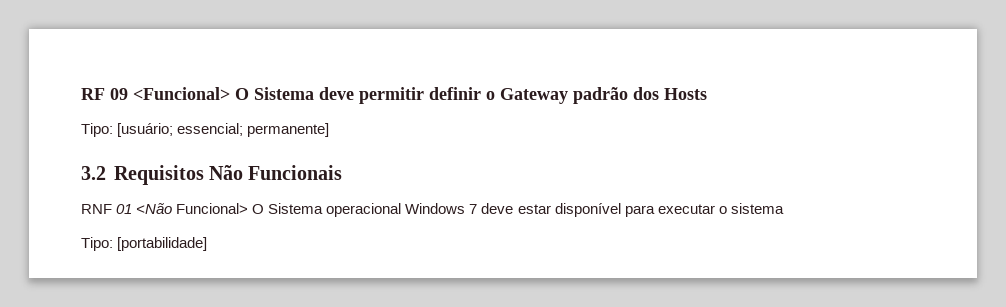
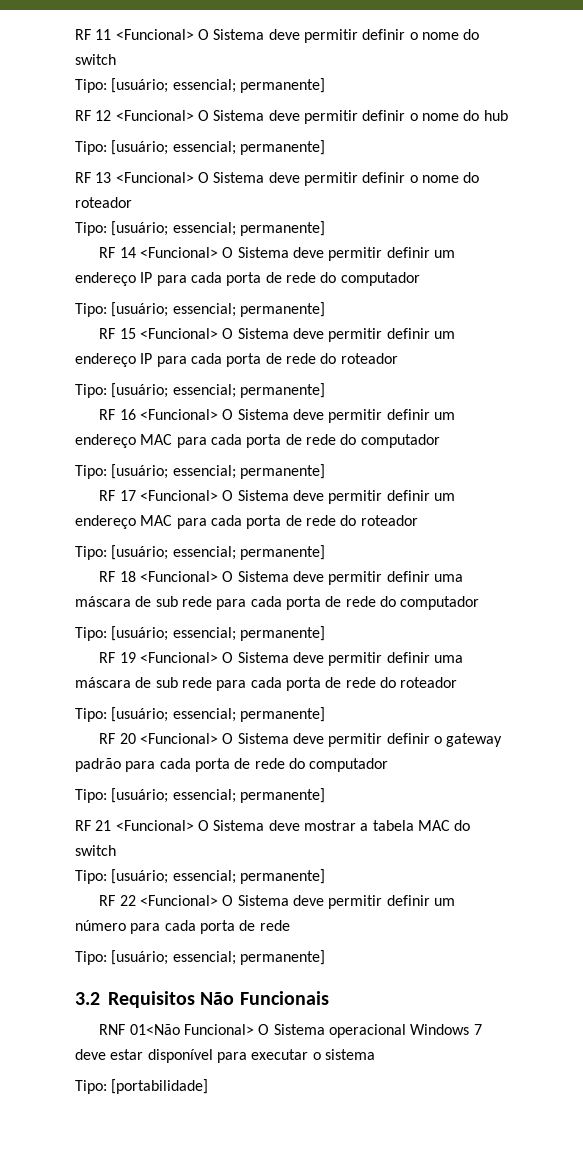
[81,87,707,104] RF 09 <Funcional> O Sistema deve permitir definir o Gateway padrão dos Hosts -> [75,29,480,43] [75,54,116,65] [75,78,325,93] [75,110,508,124] [75,140,325,155] [75,172,480,186] [75,197,132,208] [75,221,325,236] [99,247,455,261] [75,272,420,286] [75,302,325,317] [99,328,455,342] [75,353,398,367] [75,383,325,398] [99,409,455,423] [75,434,440,448] [75,464,325,479] [99,490,455,504] [75,515,418,529] [75,545,325,560] [99,571,463,585] [75,596,480,610] [75,626,325,641] [99,652,463,666] [75,677,458,691] [75,707,325,722] [99,733,503,747] [75,758,389,772] [75,788,325,803] [75,820,471,831] [75,845,116,856] [75,869,325,884] [99,895,455,909] [75,920,290,934] RF 11 <Funcional> O Sistema deve permitir definir o nome do switch // Tipo: [usuário; essencial; permanente] // RF 12 <Funcional> O Sistema deve permitir definir o nome do hub // Tipo: [usuário; essencial; permanente] // RF 13 <Funcional> O Sistema deve permitir definir o nome do roteador // Tipo: [usuário; essencial; permanente] // RF 14 <Funcional> O Sistema deve permitir definir um endereço IP para cada porta de rede do computador // Tipo: [usuário; essencial; permanente] // RF 15 <Funcional> O Sistema deve permitir definir um endereço IP para cada porta de rede do roteador // Tipo: [usuário; essencial; permanente] // RF 16 <Funcional> O Sistema deve permitir definir um endereço MAC para cada porta de rede do computador // Tipo: [usuário; essencial; permanente] // RF 17 <Funcional> O Sistema deve permitir definir um endereço MAC para cada porta de rede do roteador // Tipo: [usuário; essencial; permanente] // RF 18 <Funcional> O Sistema deve permitir definir uma máscara de sub rede para cada porta de rede do computador // Tipo: [usuário; essencial; permanente] // RF 19 <Funcional> O Sistema deve permitir definir uma máscara de sub rede para cada porta de rede do roteador // Tipo: [usuário; essencial; permanente] // RF 20 <Funcional> O Sistema deve permitir definir o gateway padrão para cada porta de rede do computador // Tipo: [usuário; essencial; permanente] // RF 21 <Funcional> O Sistema deve mostrar a tabela MAC do switch // Tipo: [usuário; essencial; permanente] // RF 22 <Funcional> O Sistema deve permitir definir um número para cada porta de rede
[116,203,173,214] 01 <Não -> [129,1024,180,1035] 01<Não

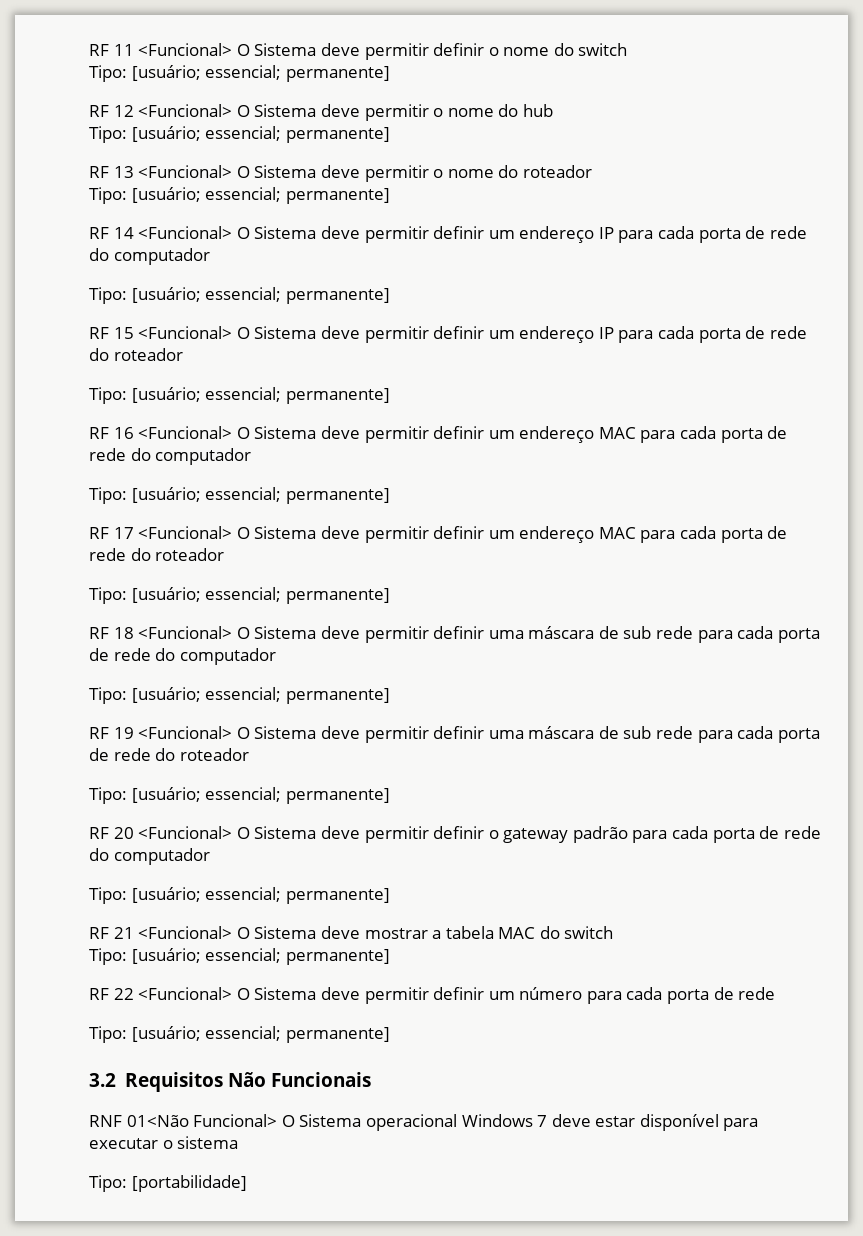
[362,110,406,121] definir -> (429, 112) none
[362,172,406,183] definir -> (429, 173) none

